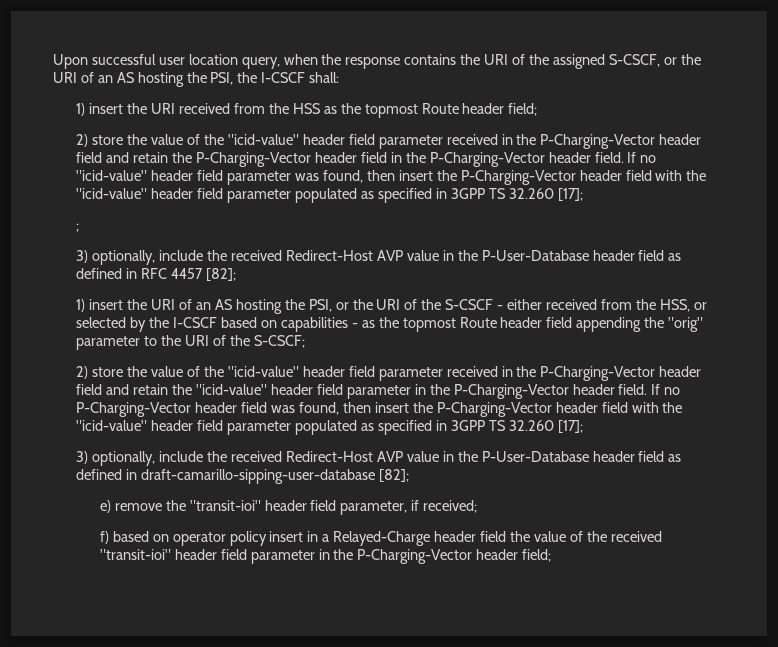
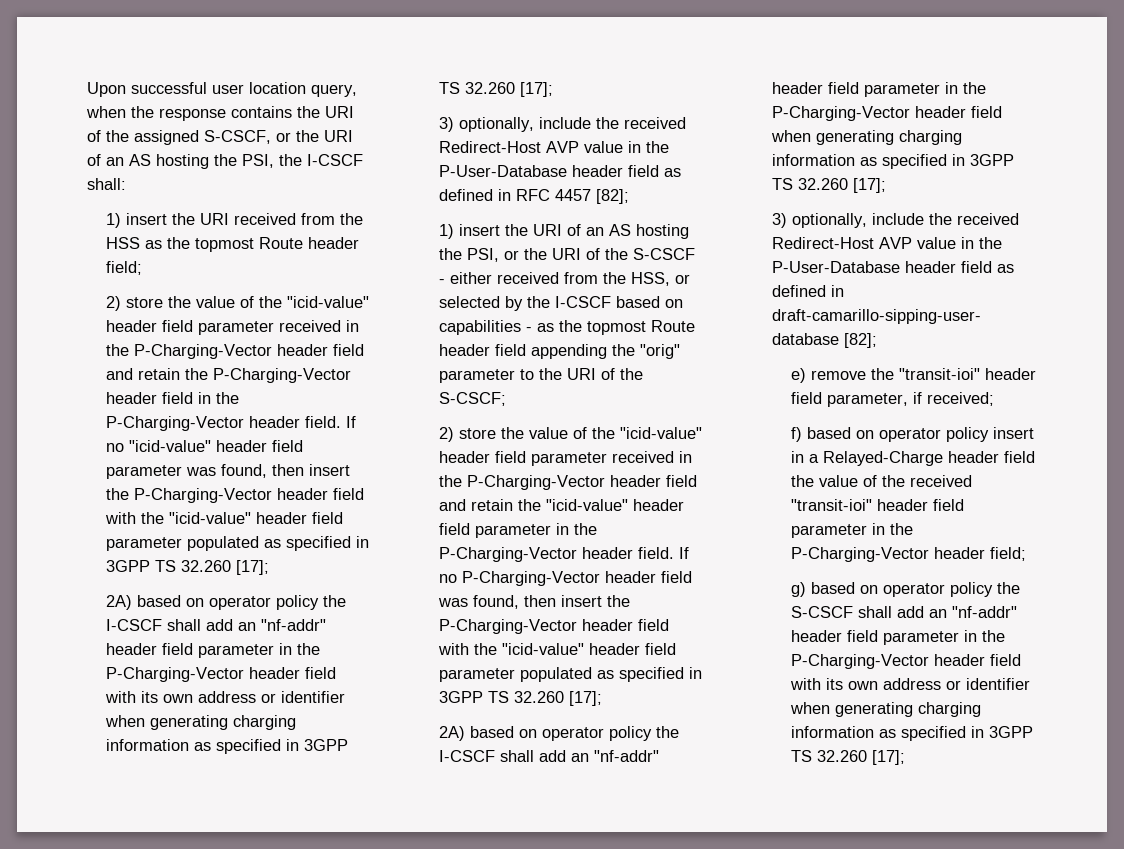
[76,223,80,232] ; -> [106,595,347,610] [106,619,327,631] [106,643,321,658] [106,667,337,682] [105,691,346,703] [105,715,297,730] [106,739,349,754] [439,82,554,97] 2A) based on operator policy the I-CSCF shall add an "nf-addr" header field parameter in the P-Charging-Vector header field with its own address or identifier when generating charging information as specified in 3GPP TS 32.260 [17];
(583, 426) none -> [439,726,680,741] [439,750,660,762] [772,82,987,97] [772,106,1003,121] [771,130,963,145] [772,154,1015,169] [772,178,887,193] // 2A) based on operator policy the I-CSCF shall add an "nf-addr" header field parameter in the P-Charging-Vector header field when generating charging information as specified in 3GPP TS 32.260 [17];
(552, 555) none -> [791,582,1021,597] [791,606,1018,618] [791,630,1006,645] [791,654,1022,669] [790,678,1031,690] [790,702,982,717] [791,726,1034,741] [791,750,906,765] // g) based on operator policy the S-CSCF shall add an "nf-addr" header field parameter in the P-Charging-Vector header field with its own address or identifier when generating charging information as specified in 3GPP TS 32.260 [17];

